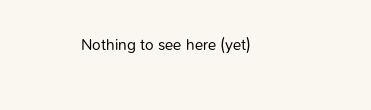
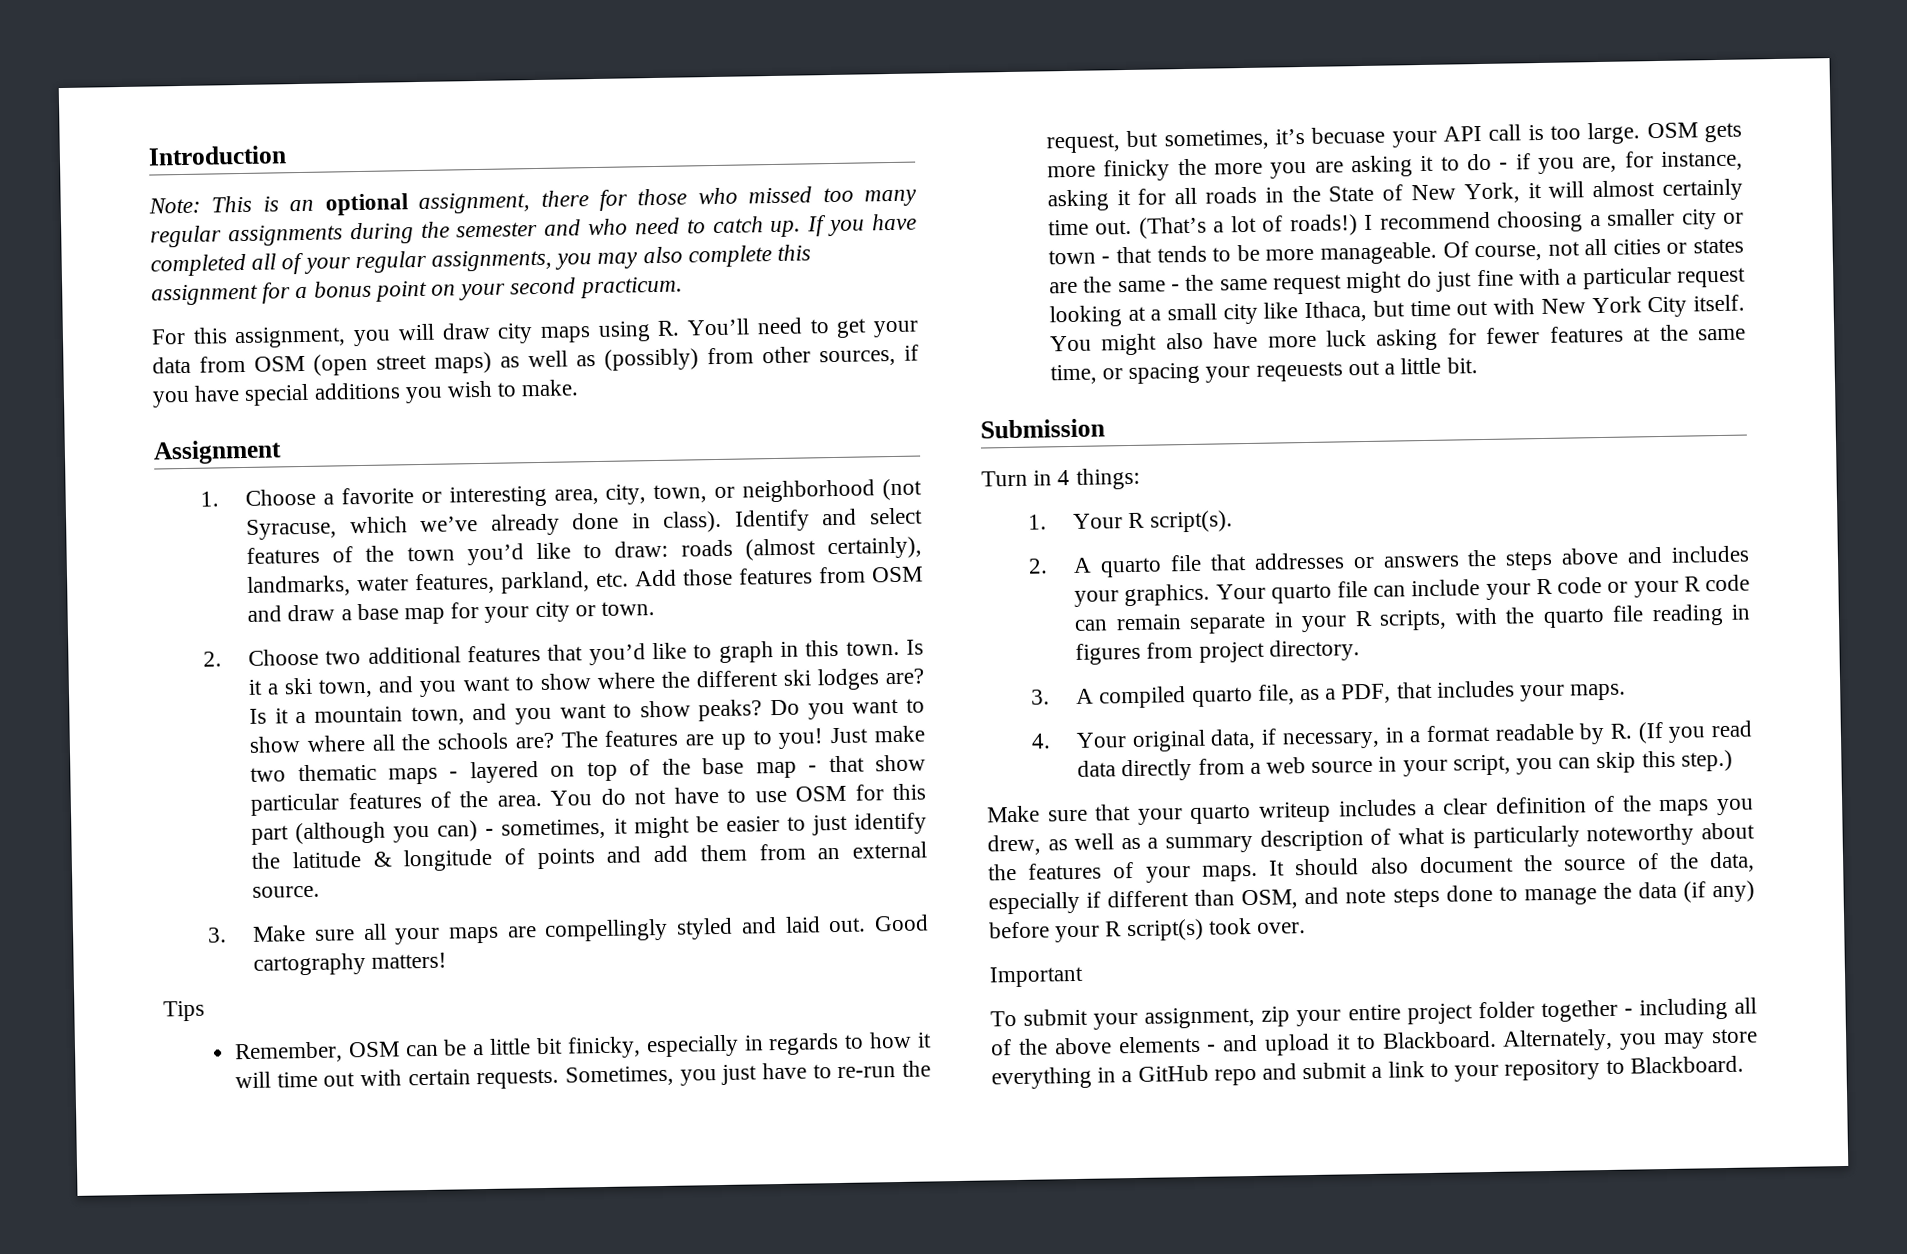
[81,36,251,54] Nothing to see here (yet) -> [148,145,287,166] [148,186,917,216] [150,213,917,248] [150,244,812,277] [151,276,683,306] [151,317,919,349] [152,344,919,376] [152,379,580,408] [153,439,282,465] [199,478,922,508] [246,507,923,540] [246,536,922,566] [247,566,923,597] [247,601,656,625] [202,639,925,667] [248,668,924,698] [249,698,925,726] [249,725,926,753] [250,754,926,785] [250,783,926,816] [251,812,928,845] [251,841,928,872] [252,885,321,898] [206,914,930,945] [253,952,448,976] [163,1000,205,1022] [233,1031,932,1064] [234,1060,931,1090] [1045,122,1743,154] [1046,150,1743,182] [1046,178,1743,212] [1047,208,1744,239] [1047,238,1744,265] [1048,266,1746,295] [1048,294,1745,328] [1049,324,1746,356] [1049,357,1478,385] [980,418,1105,439] [981,467,1140,490] [1027,510,1233,533] [1027,545,1750,578] [1074,574,1751,607] [1074,603,1750,634] [1075,639,1360,665] [1030,680,1627,709] [1030,720,1753,752] [1077,749,1733,782] [987,795,1755,825] [987,822,1755,856] [988,851,1756,883] [988,880,1755,915] [989,918,1307,943] [989,965,1084,988] [990,997,1757,1030] [990,1028,1758,1056] [991,1055,1744,1090] Introduction // Note: This is an optional assignment, there for those who missed too many regular assignments during the semester and who need to catch up. If you have completed all of your regular assignments, you may also complete this assignment for a bonus point on your second practicum. // For this assignment, you will draw city maps using R. You’ll need to get your data from OSM (open street maps) as well as (possibly) from other sources, if you have special additions you wish to make. // Assignment // 1. Choose a favorite or interesting area, city, town, or neighborhood (not Syracuse, which we’ve already done in class). Identify and select features of the town you’d like to draw: roads (almost certainly), landmarks, water features, parkland, etc. Add those features from OSM and draw a base map for your city or town. // 2. Choose two additional features that you’d like to graph in this town. Is it a ski town, and you want to show where the different ski lodges are? Is it a mountain town, and you want to show peaks? Do you want to show where all the schools are? The features are up to you! Just make two thematic maps - layered on top of the base map - that show particular features of the area. You do not have to use OSM for this part (although you can) - sometimes, it might be easier to just identify the latitude & longitude of points and add them from an external source. // 3. Make sure all your maps are compellingly styled and laid out. Good cartography matters! // Tips // Remember, OSM can be a little bit finicky, especially in regards to how it will time out with certain requests. Sometimes, you just have to re-run the request, but sometimes, it’s becuase your API call is too large. OSM gets more finicky the more you are asking it to do - if you are, for instance, asking it for all roads in the State of New York, it will almost certainly time out. (That’s a lot of roads!) I recommend choosing a smaller city or town - that tends to be more manageable. Of course, not all cities or states are the same - the same request might do just fine with a particular request looking at a small city like Ithaca, but time out with New York City itself. You might also have more luck asking for fewer features at the same time, or spacing your reqeuests out a little bit. // Submission // Turn in 4 things: // 1. Your R script(s). // 2. A quarto file that addresses or answers the steps above and includes your graphics. Your quarto file can include your R code or your R code can remain separate in your R scripts, with the quarto file reading in figures from project directory. // 3. A compiled quarto file, as a PDF, that includes your maps. // 4. Your original data, if necessary, in a format readable by R. (If you read data directly from a web source in your script, you can skip this step.) // Make sure that your quarto writeup includes a clear definition of the maps you drew, as well as a summary description of what is particularly noteworthy about the features of your maps. It should also document the source of the data, especially if different than OSM, and note steps done to manage the data (if any) before your R script(s) took over. // Important // To submit your assignment, zip your entire project folder together - including all of the above elements - and upload it to Blackboard. Alternately, you may store everything in a GitHub repo and submit a link to your repository to Blackboard.

